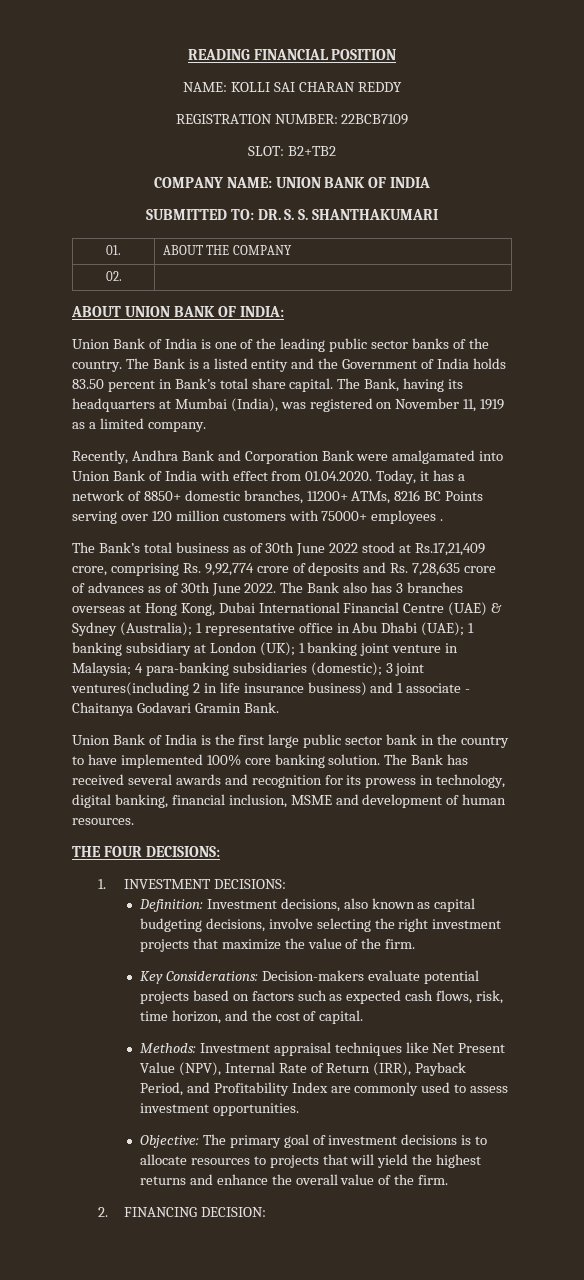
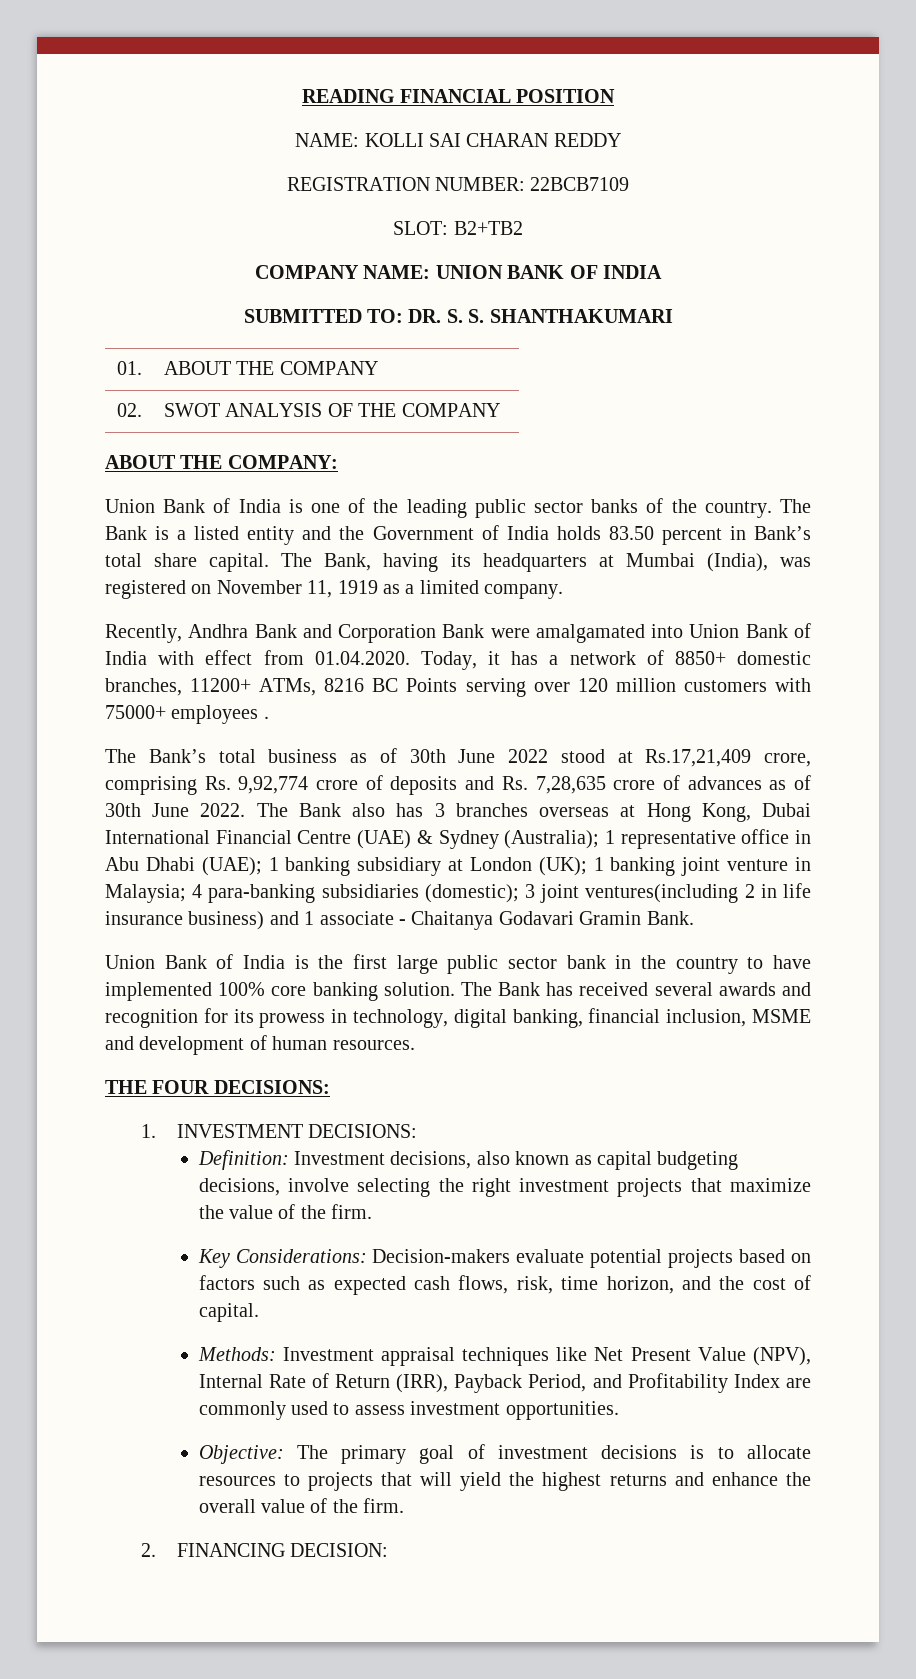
[71,306,284,317] // ABOUT UNION BANK OF INDIA: -> [164,403,500,417] [105,455,338,469] SWOT ANALYSIS OF THE COMPANY // ABOUT THE COMPANY:

